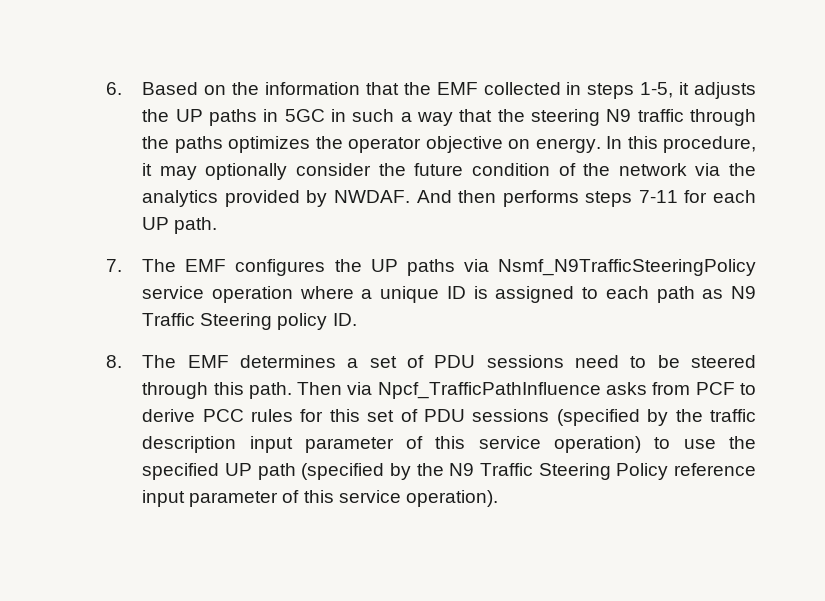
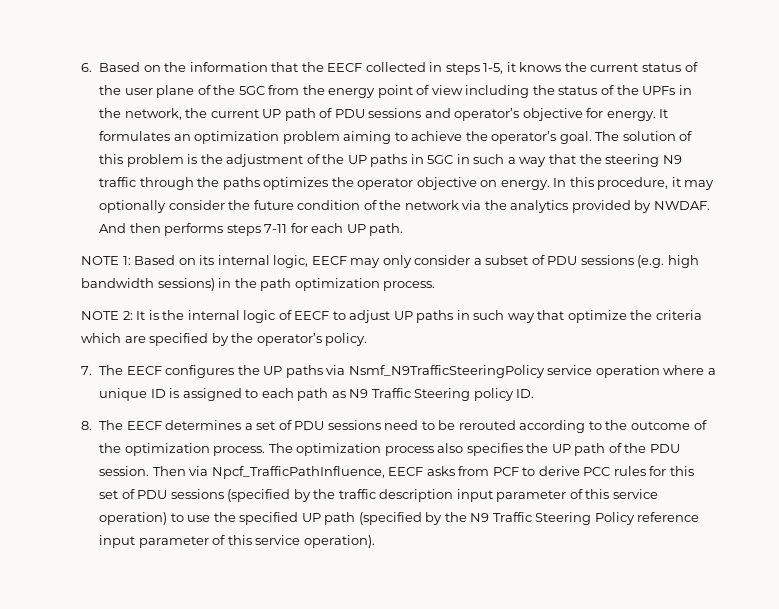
[436,82,478,95] EMF -> [327,63,363,72] EECF
[694,82,756,99] adjusts -> [519,62,698,72] [99,85,692,98] [99,108,669,121] [99,131,693,144] [99,154,320,167] knows the current status of the user plane of the 5GC from the energy point of view including the status of the UPFs in the network, the current UP path of PDU sessions and operator’s objective for energy. It formulates an optimization problem aiming to achieve the operator’s goal. The solution of this problem is the adjustment of
(218, 225) none -> [81,255,699,268] [81,278,436,291] [81,310,702,323] [81,333,368,346] // NOTE 1: Based on its internal logic, EECF may only consider a subset of PDU sessions (e.g. high bandwidth sessions) in the path optimization process. // NOTE 2: It is the internal logic of EECF to adjust UP paths in such way that optimize the criteria which are specified by the operator’s policy.
[185,259,227,272] EMF -> [126,366,162,375] EECF
[187,355,229,368] EMF -> [126,421,162,430] EECF
[690,355,756,368] [142,382,601,399] steered through this path. Then via Npcf_TrafficPathInfluence -> [458,420,707,433] [99,443,680,456] [99,466,424,479] rerouted according to the outcome of the optimization process. The optimization process also specifies the UP path of the PDU session. Then via Npcf_TrafficPathInfluence, EECF

